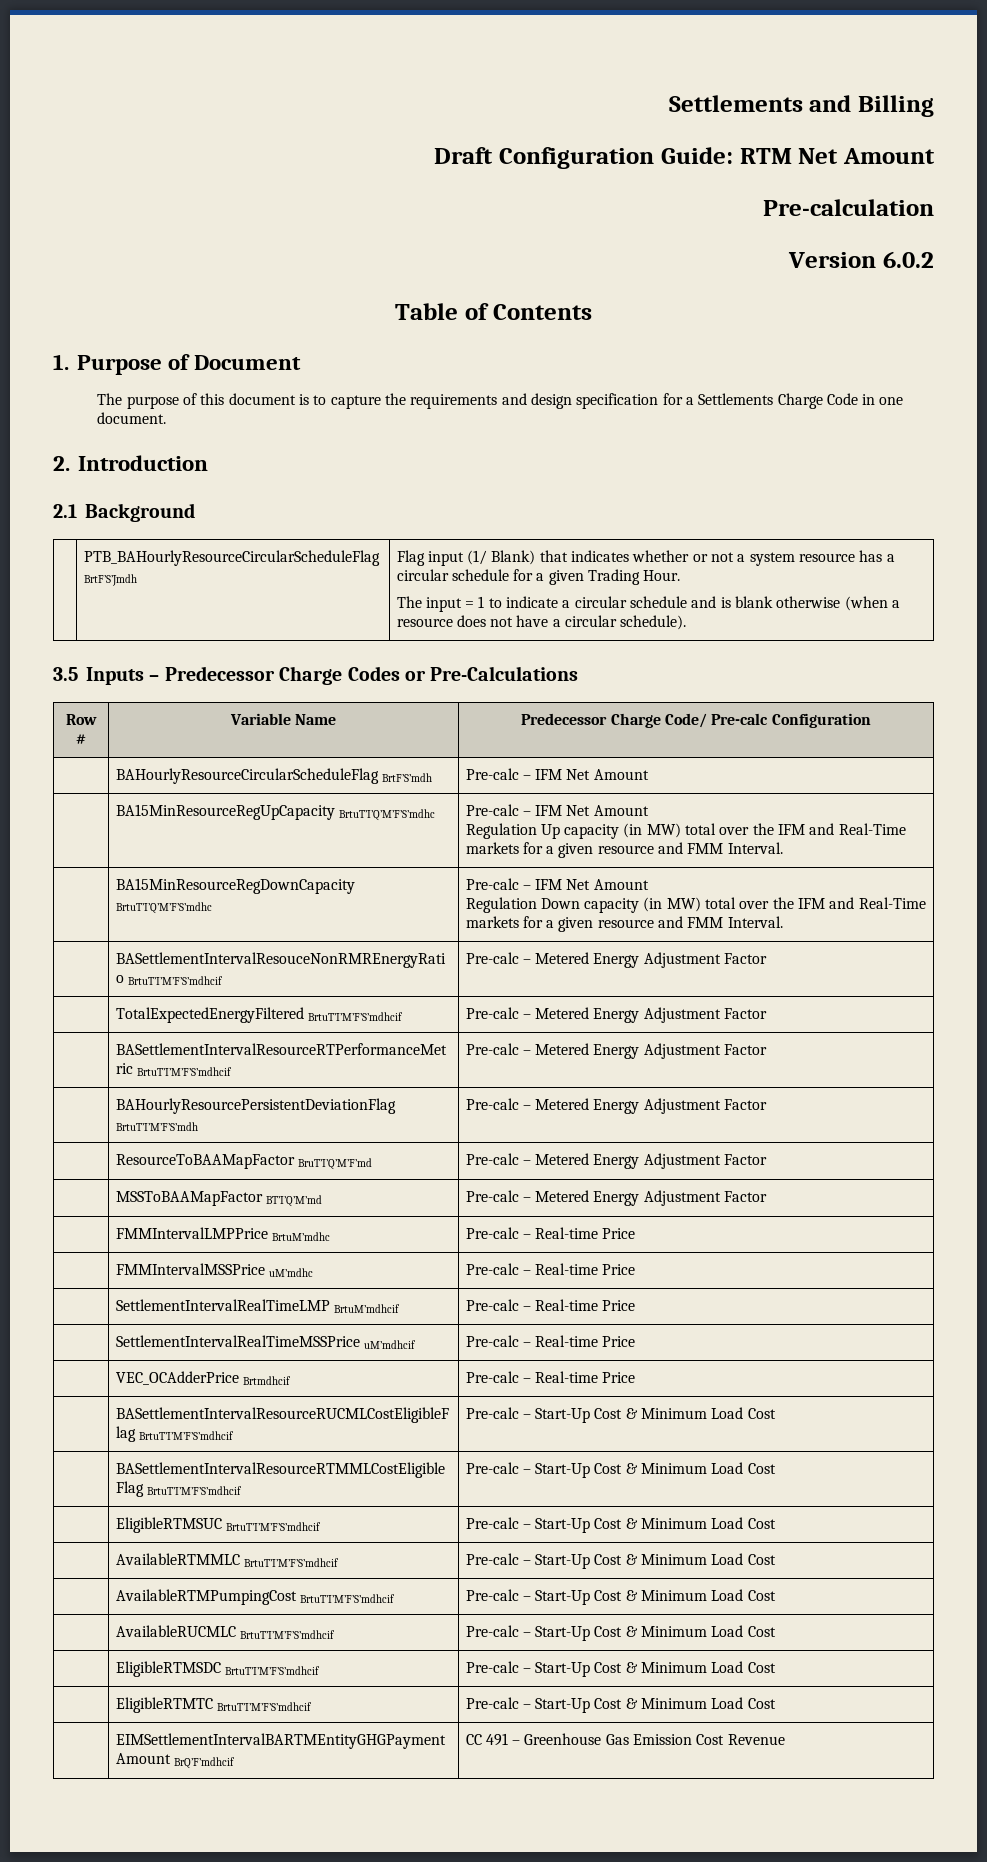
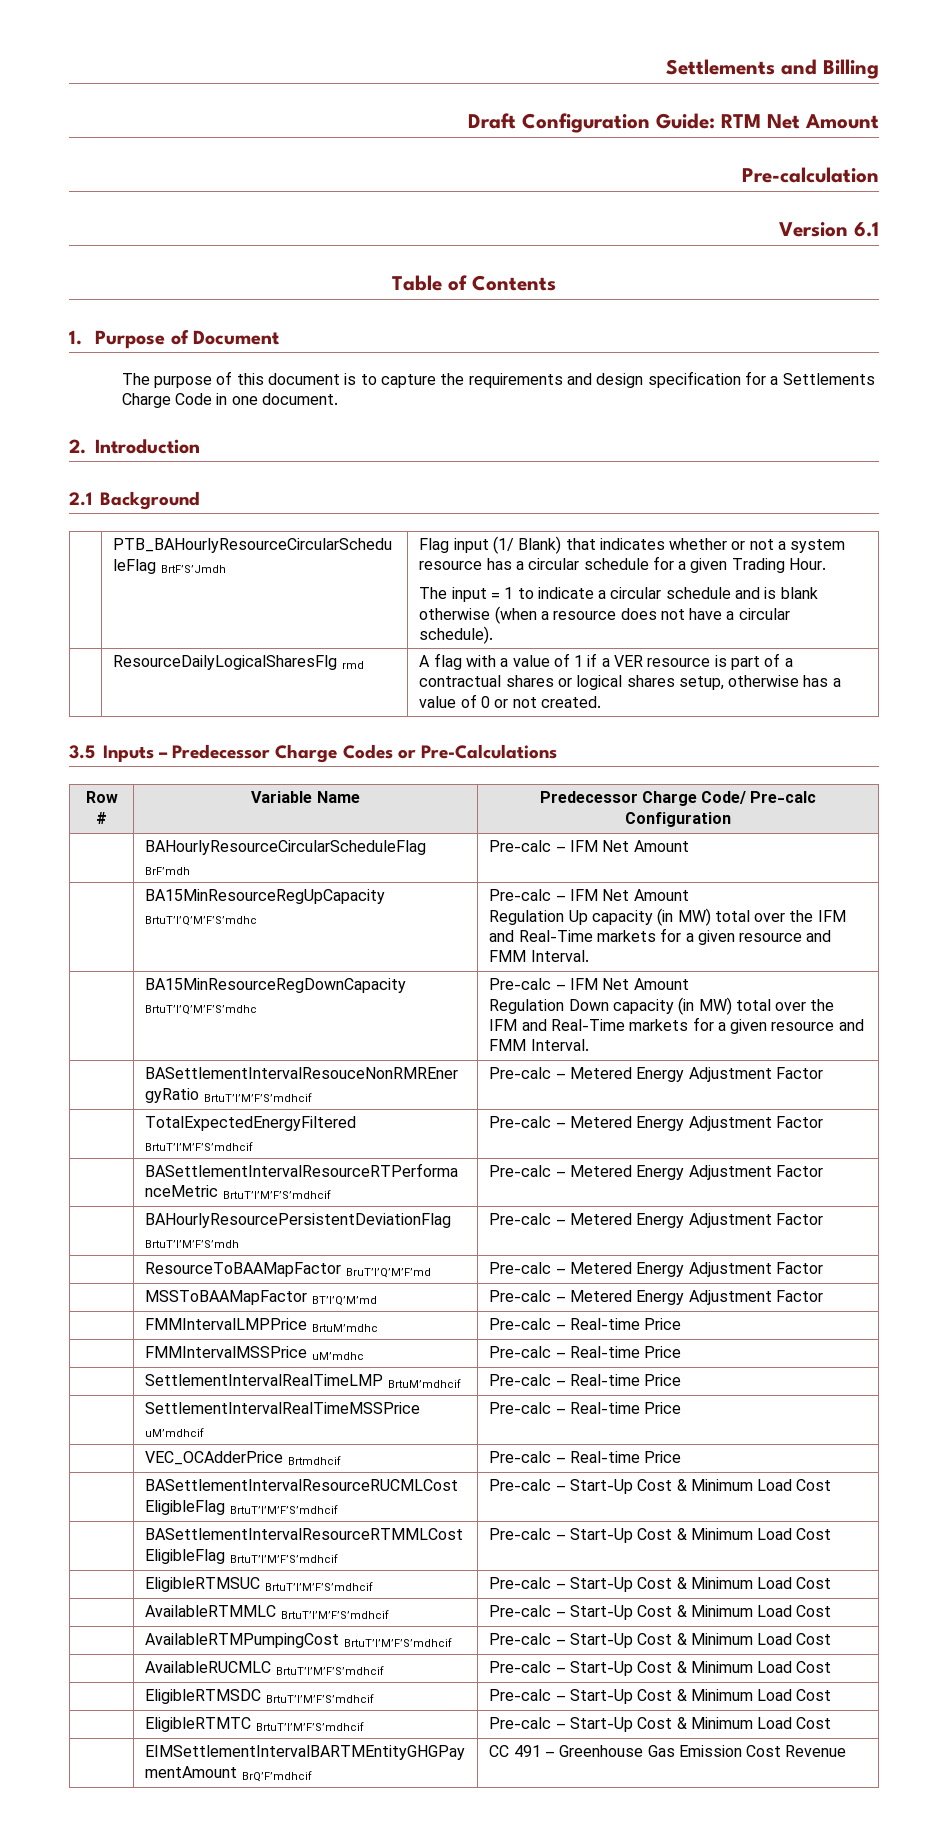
[883,251,934,268] 6.0.2 -> [854,222,879,237] 6.1
(687, 622) none -> [113,655,364,670] [419,653,793,670] [419,675,841,690] [419,694,601,708] // | ResourceDailyLogicalSharesFlg rmd | A flag with a value of 1 if a VER resource is part of a contractual shares or logical shares setup, otherwise has a value of 0 or not created.
[381,773,432,782] BrtF’S’mdh -> [145,867,191,875] BrF’mdh

